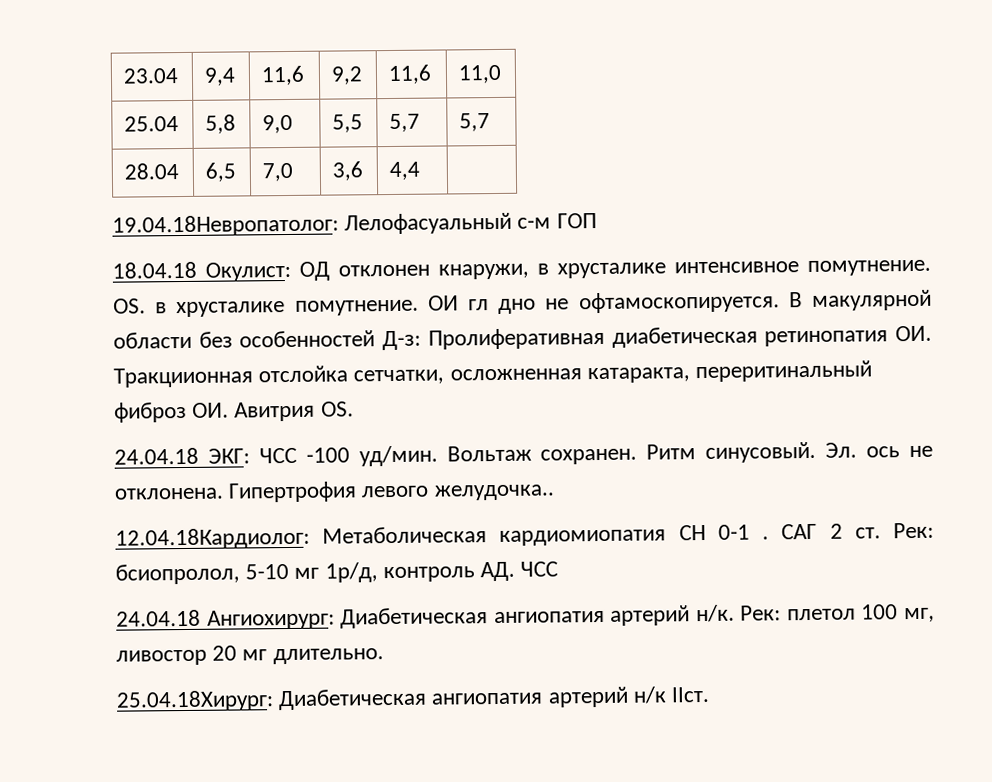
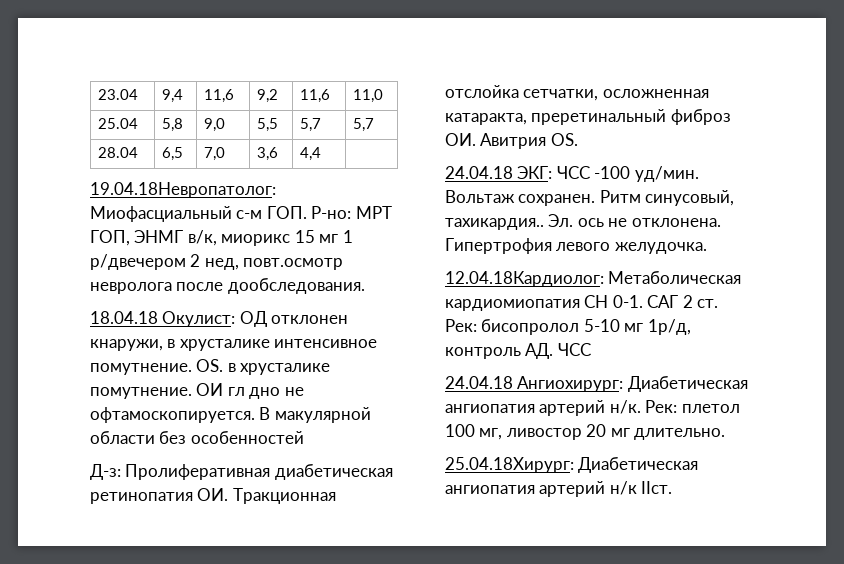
[344,212,597,235] Лелофасуальный с-м ГОП -> [90,206,392,222] [90,230,353,246] [90,254,344,270] [90,278,365,294] Миофасциальный с-м ГОП. Р-но: МРТ ГОП, ЭНМГ в/к, миорикс 15 мг 1 р/двечером 2 нед, повт.осмотр невролога после дообследования.
(376, 339) none -> (304, 437) //
[113,367,253,388] Тракциионная -> [232,488,336,504] Тракционная
[695,360,873,383] переритинальный -> [531,109,667,125] преретинальный
[705,441,817,463] синусовый. -> [645,190,735,206] [445,218,544,230] синусовый, тахикардия..
[433,484,555,501] желудочка.. -> [614,242,707,254] желудочка.
[717,524,770,540] 0-1 . -> [612,295,643,308] 0-1.
[115,563,240,585] бсиопролол, -> [481,319,580,335] бисопролол

